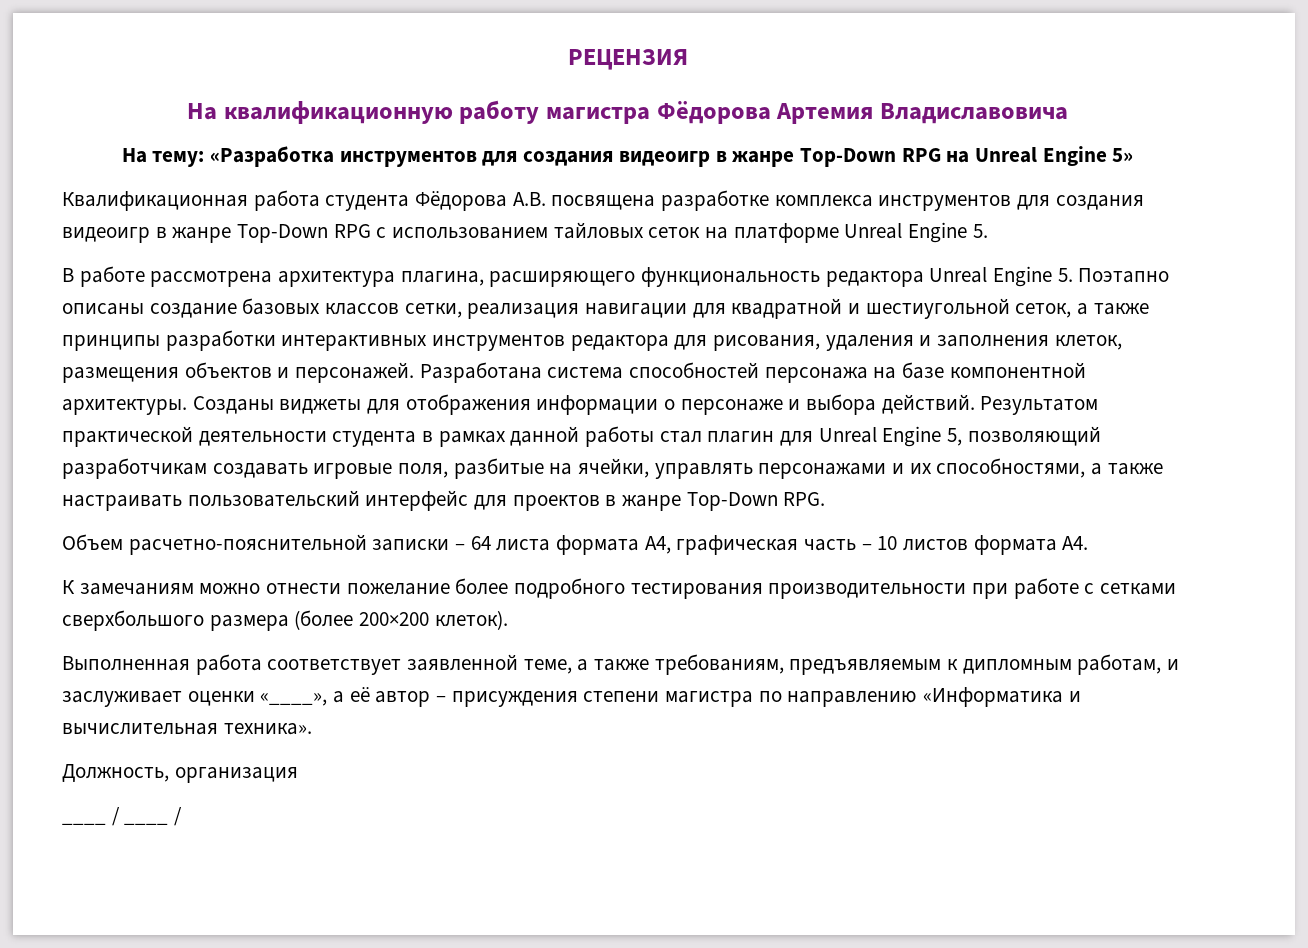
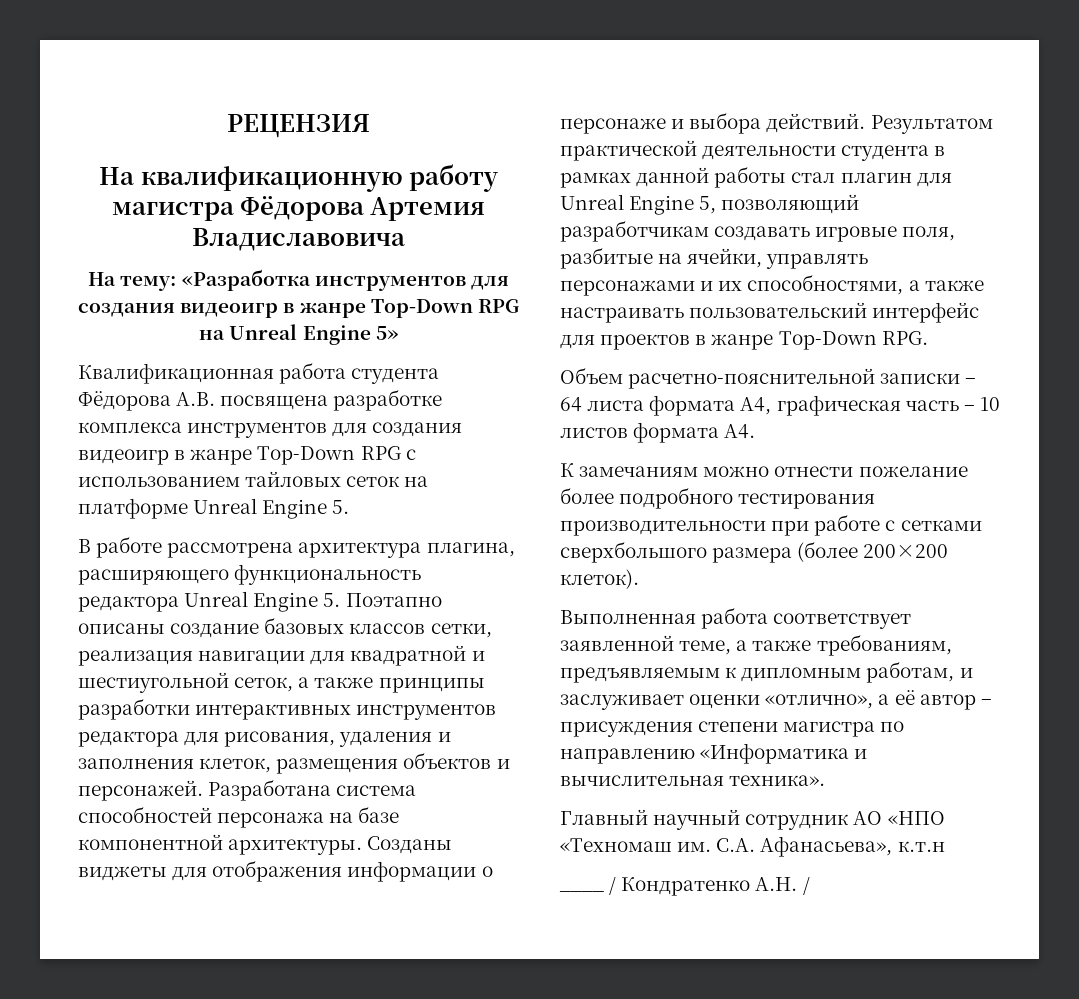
[260,693,328,706] «____», -> [765,694,874,709] «отлично»,
[62,764,298,783] [62,807,169,826] Должность, организация // ____ / ____ -> [560,809,945,830] [560,836,945,857] [559,877,798,896] Главный научный сотрудник АО «НПО «Техномаш им. С.А. Афанасьева», к.т.н // ____ / Кондратенко А.Н.

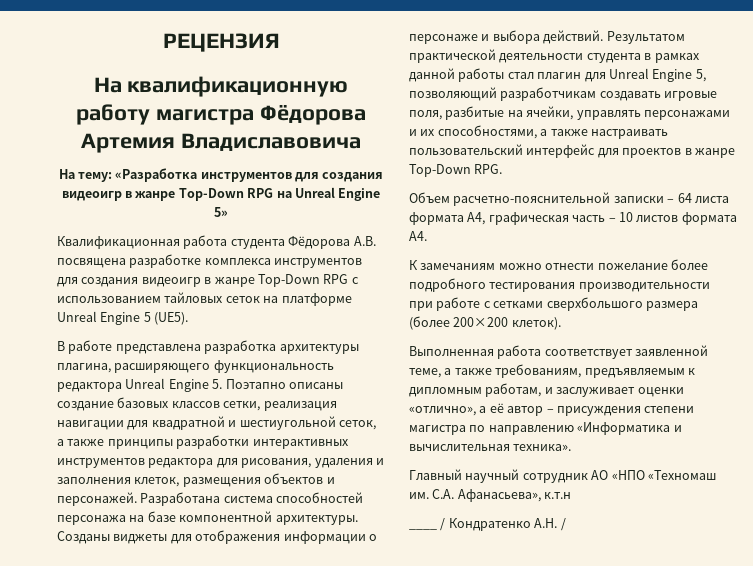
[332,500,350,514] 5. -> [143,312,189,325] 5 (UE5).
[167,542,422,558] рассмотрена архитектура -> [115,340,359,354] представлена разработка архитектуры

